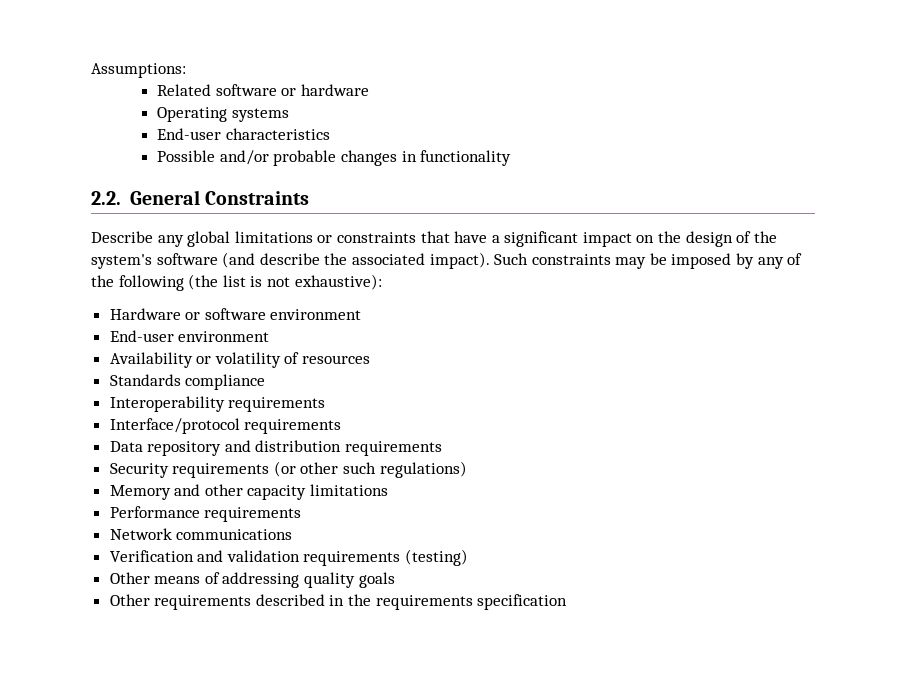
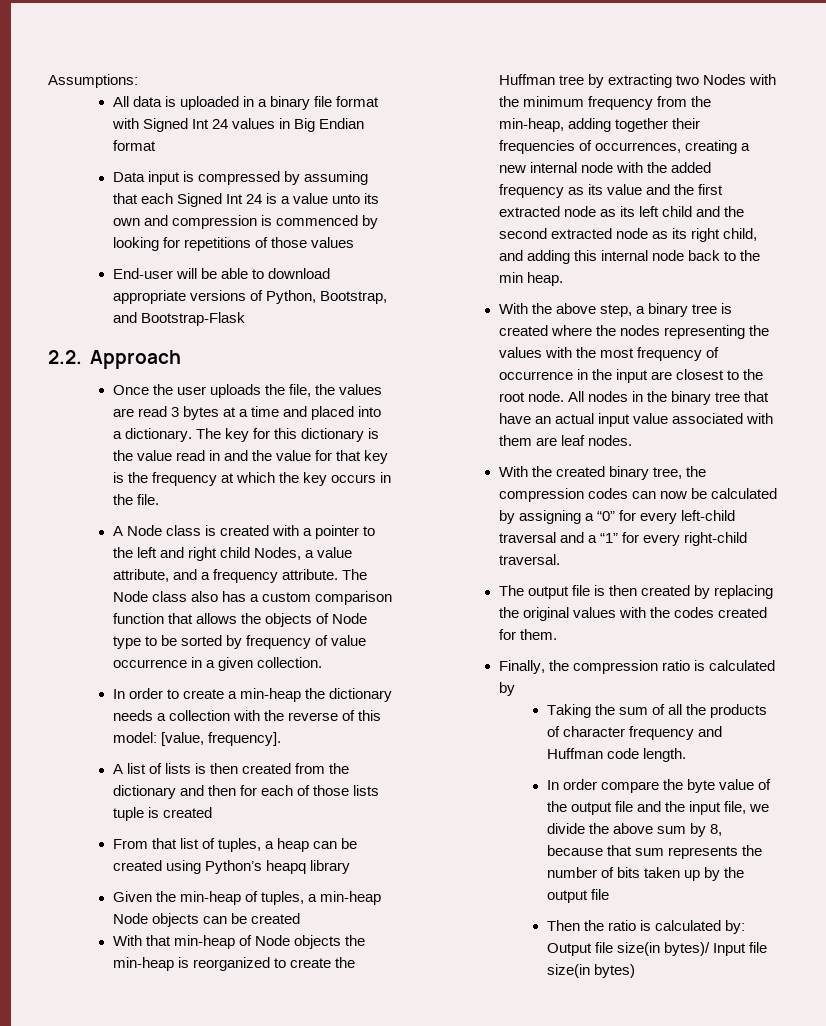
[157,84,370,96] [157,107,289,122] [157,128,330,140] [157,150,512,166] [91,190,309,205] [91,231,777,247] [91,252,803,269] [91,274,382,291] [109,308,362,320] [109,330,270,342] [109,352,371,368] [109,374,266,390] [109,396,326,412] [109,418,342,434] [109,440,443,456] [109,461,467,478] [109,484,389,500] [109,506,302,522] [109,528,293,540] [109,549,469,566] [109,572,395,588] [109,594,568,610] Related software or hardware // Operating systems // End-user characteristics // Possible and/or probable changes in functionality // 2.2. General Constraints // Describe any global limitations or constraints that have a significant impact on the design of the system's software (and describe the associated impact). Such constraints may be imposed by any of the following (the list is not exhaustive): // Hardware or software environment // End-user environment // Availability or volatility of resources // Standards compliance // Interoperability requirements // Interface/protocol requirements // Data repository and distribution requirements // Security requirements (or other such regulations) // Memory and other capacity limitations // Performance requirements // Network communications // Verification and validation requirements (testing) // Other means of addressing quality goals // Other requirements described in the requirements specification -> [112,96,379,110] [111,118,364,132] [112,140,156,151] [112,171,368,185] [112,193,380,207] [112,215,378,229] [112,237,354,251] [112,268,330,279] [112,290,387,304] [112,312,245,326] [48,350,181,369] [112,384,382,398] [112,406,382,420] [112,428,379,442] [112,450,389,464] [112,472,391,486] [112,494,159,505] [112,525,375,539] [112,547,352,561] [112,569,367,583] [112,591,392,605] [112,613,367,627] [112,635,366,649] [112,657,322,671] [112,688,392,702] [112,710,381,721] [112,732,281,746] [112,763,349,774] [112,785,379,799] [112,807,212,821] [112,838,357,852] [112,860,350,874] [112,891,381,905] [112,913,300,927] [112,935,365,949] [112,957,355,971] [498,74,776,88] [498,96,711,110] [498,118,700,132] [498,140,750,154] [498,162,711,173] [498,184,723,198] [498,206,744,217] [498,228,757,242] [498,250,760,264] [498,272,563,286] [498,303,732,317] [498,325,769,339] [498,347,719,361] [498,369,763,383] [498,391,769,405] [498,413,773,427] [498,435,632,446] [498,466,706,480] [498,488,777,502] [498,510,735,524] [498,532,747,546] [498,554,560,565] [498,585,773,599] [498,607,767,621] [498,629,557,640] [498,660,775,674] [498,682,515,696] [546,704,767,718] [546,726,722,740] [546,748,686,762] [546,779,771,793] [546,801,770,815] [546,823,722,837] [546,845,762,859] [546,867,744,881] [546,889,609,903] [546,920,745,934] [546,942,767,956] [546,964,635,978] All data is uploaded in a binary file format with Signed Int 24 values in Big Endian format // Data input is compressed by assuming that each Signed Int 24 is a value unto its own and compression is commenced by looking for repetitions of those values // End-user will be able to download appropriate versions of Python, Bootstrap, and Bootstrap-Flask // 2.2. Approach // Once the user uploads the file, the values are read 3 bytes at a time and placed into a dictionary. The key for this dictionary is the value read in and the value for that key is the frequency at which the key occurs in the file. // A Node class is created with a pointer to the left and right child Nodes, a value attribute, and a frequency attribute. The Node class also has a custom comparison function that allows the objects of Node type to be sorted by frequency of value occurrence in a given collection. // In order to create a min-heap the dictionary needs a collection with the reverse of this model: [value, frequency]. // A list of lists is then created from the dictionary and then for each of those lists tuple is created // From that list of tuples, a heap can be created using Python’s heapq library // Given the min-heap of tuples, a min-heap Node objects can be created // With that min-heap of Node objects the min-heap is reorganized to create the Huffman tree by extracting two Nodes with the minimum frequency from the min-heap, adding together their frequencies of occurrences, creating a new internal node with the added frequency as its value and the first extracted node as its left child and the second extracted node as its right child, and adding this internal node back to the min heap. // With the above step, a binary tree is created where the nodes representing the values with the most frequency of occurrence in the input are closest to the root node. All nodes in the binary tree that have an actual input value associated with them are leaf nodes. // With the created binary tree, the compression codes can now be calculated by assigning a “0” for every left-child traversal and a “1” for every right-child traversal. // The output file is then created by replacing the original values with the codes created for them. // Finally, the compression ratio is calculated by // Taking the sum of all the products of character frequency and Huffman code length. // In order compare the byte value of the output file and the input file, we divide the above sum by 8, because that sum represents the number of bits taken up by the output file // Then the ratio is calculated by: Output file size(in bytes)/ Input file size(in bytes)

